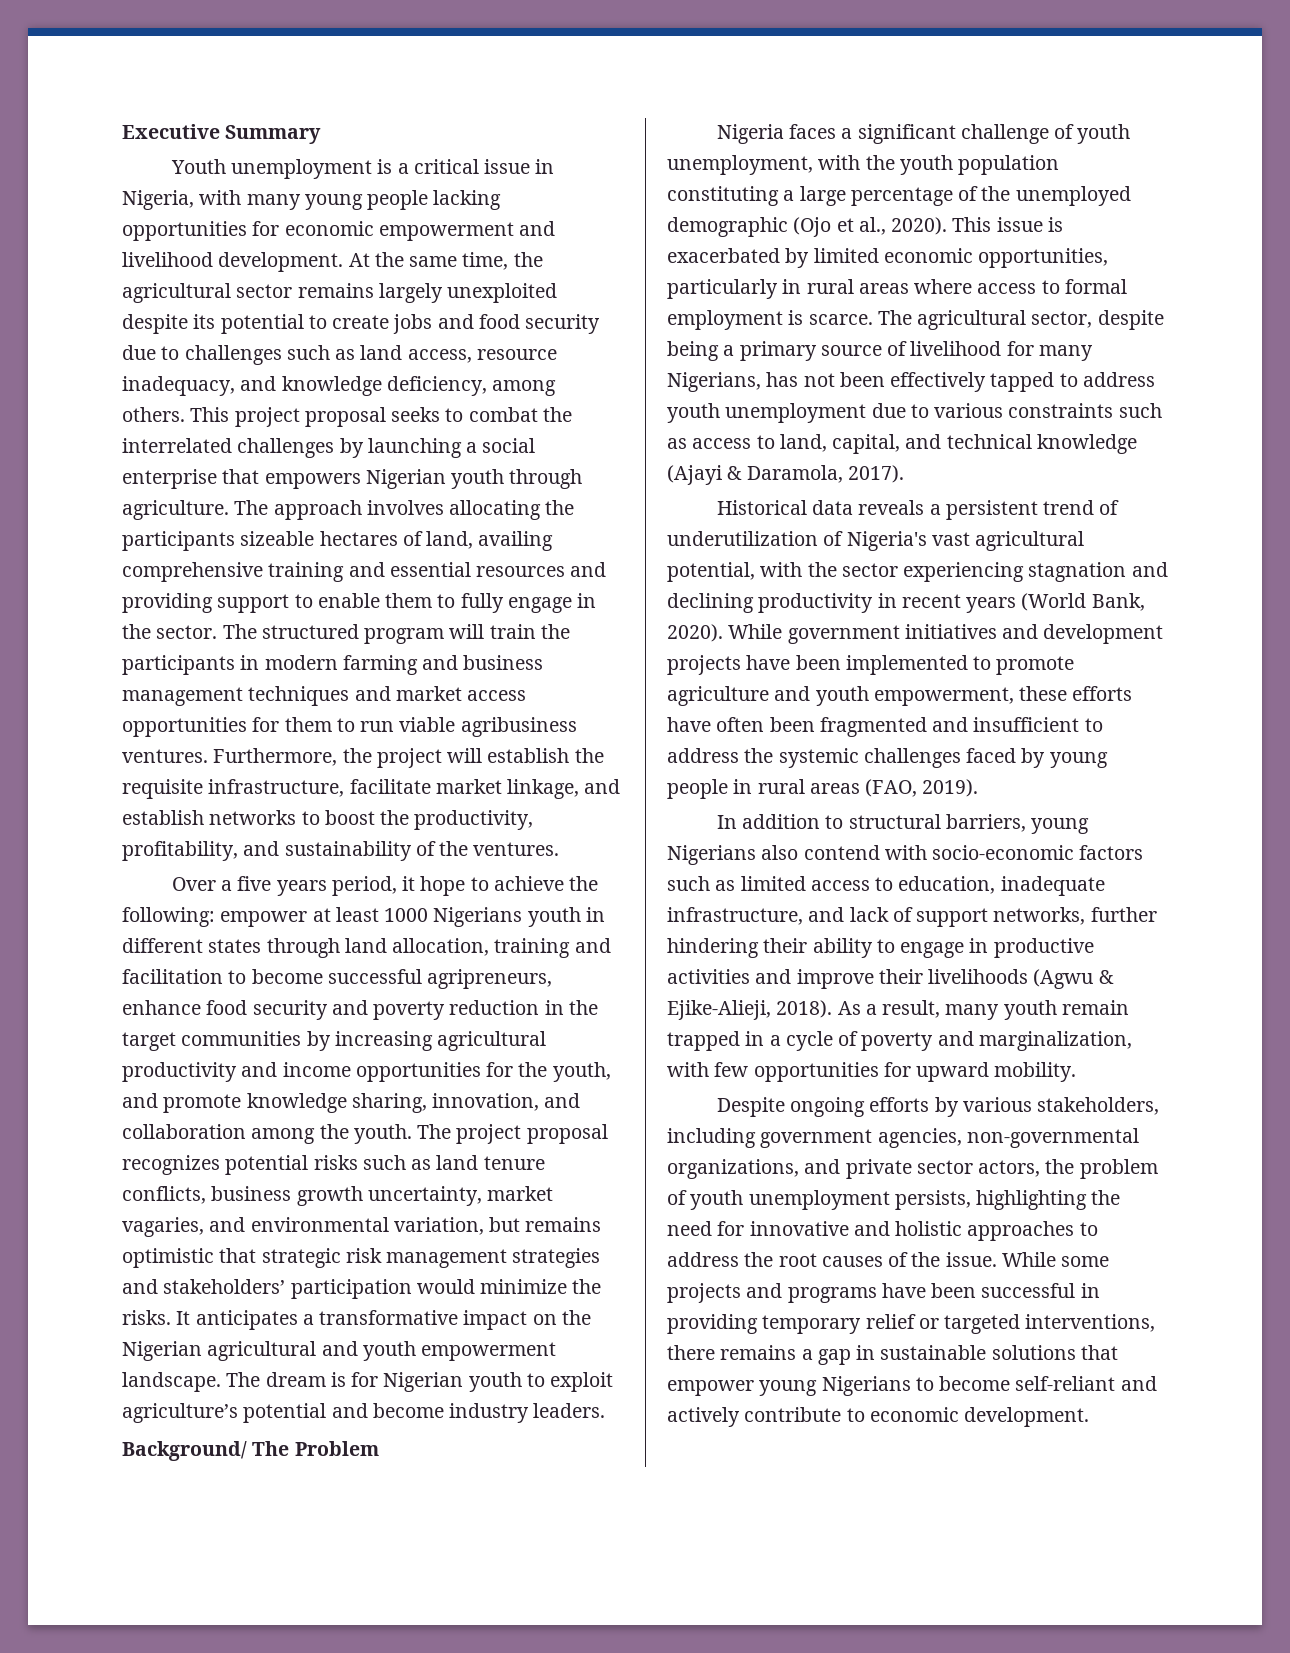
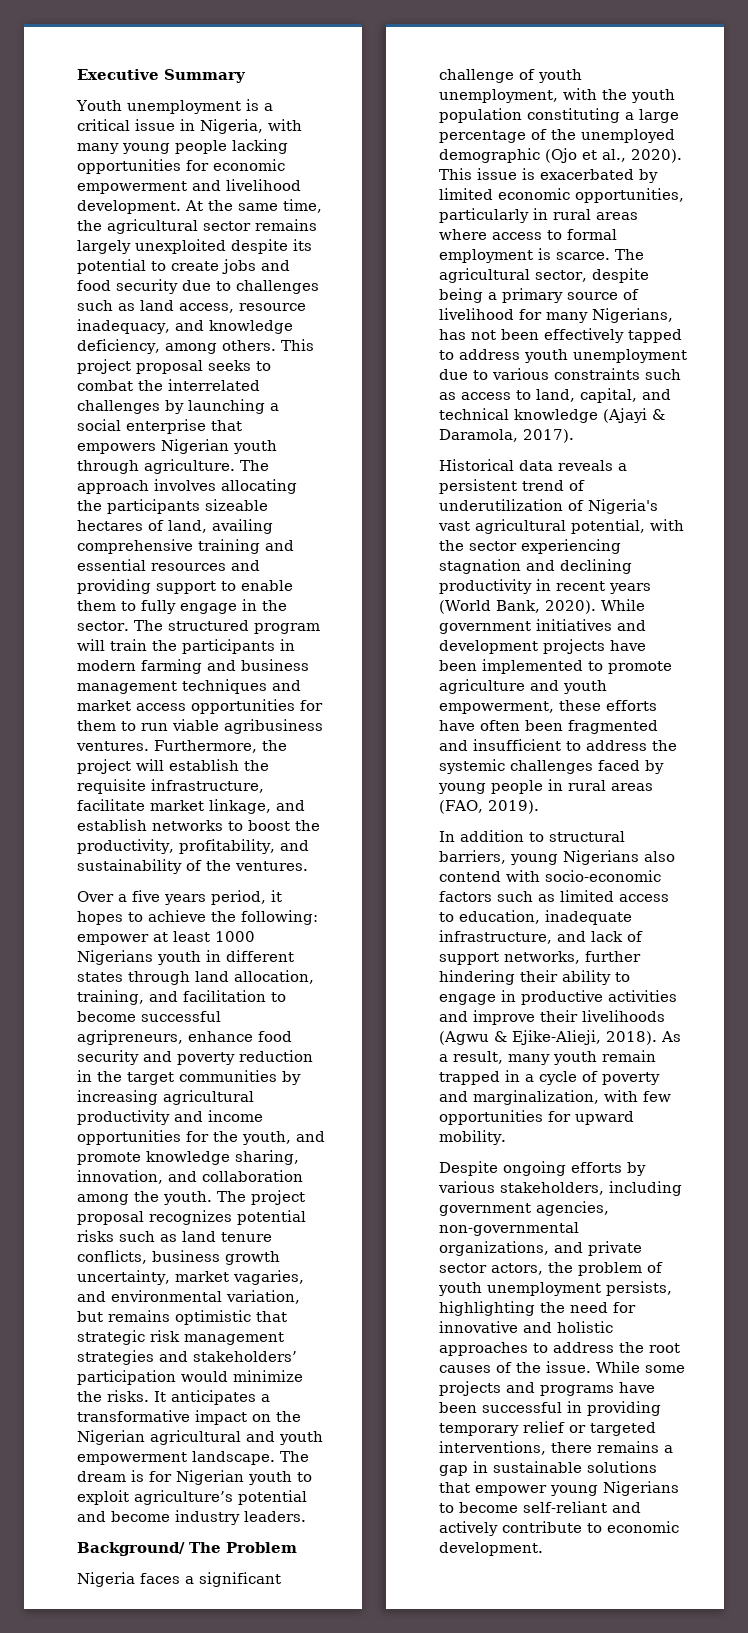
[420,876,466,896] hope -> [77,911,123,925] hopes
[494,938,571,958] training -> [77,990,144,1005] training,

